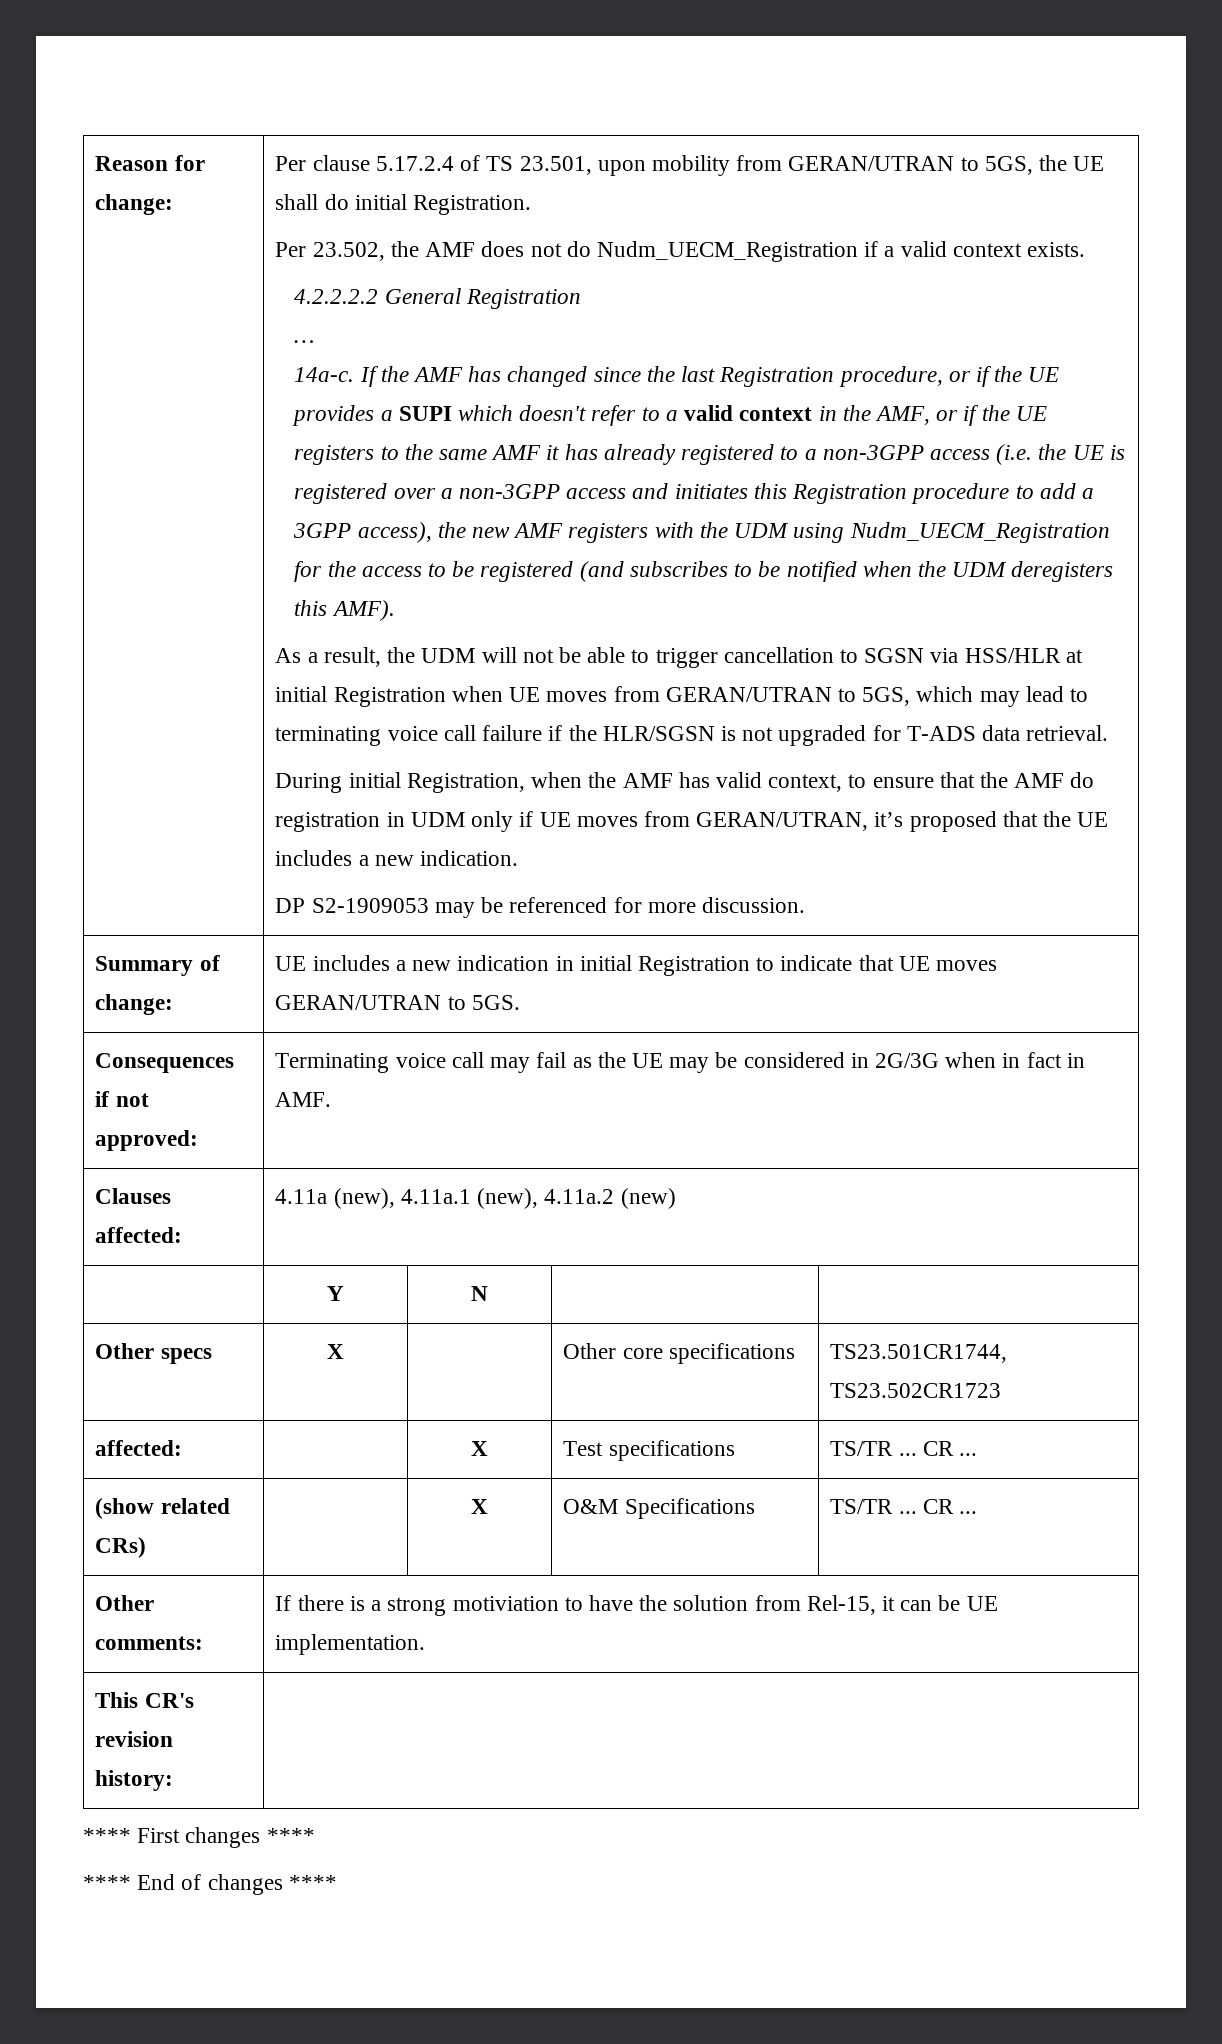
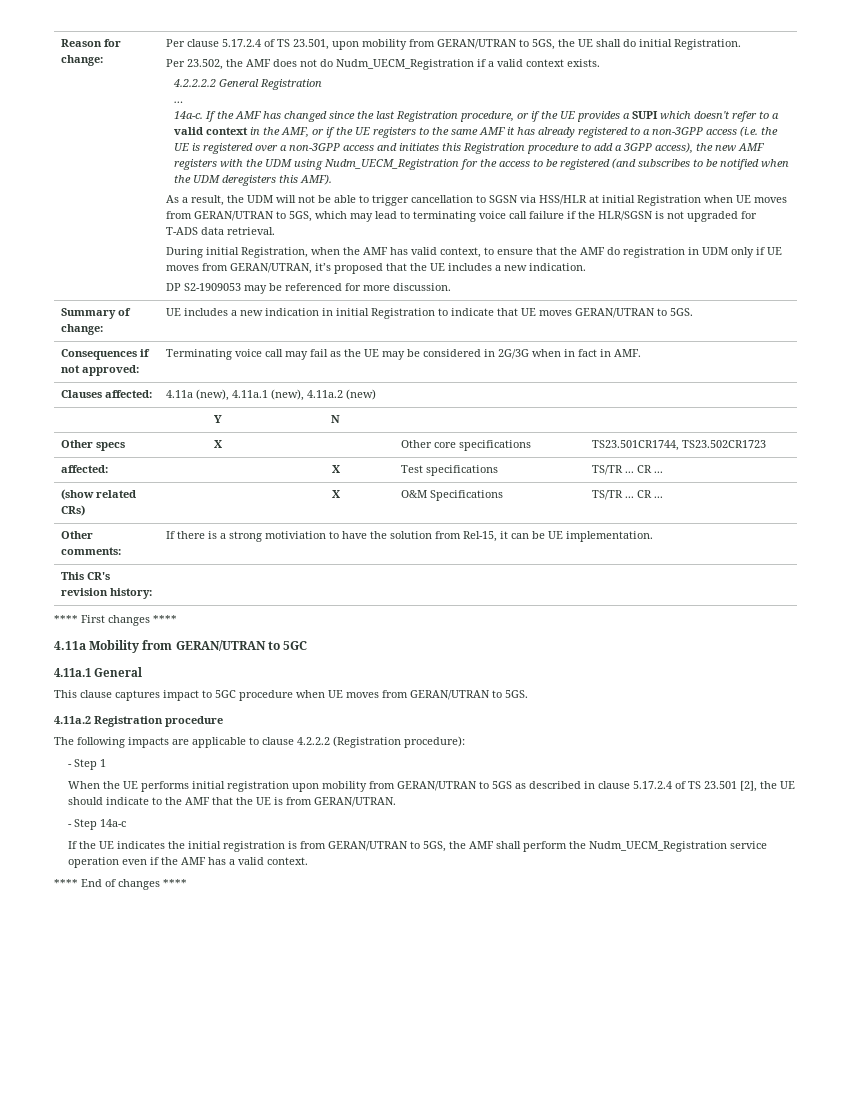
(315, 1835) none -> [54,640,308,653] [54,667,143,677] [54,690,528,701] [54,716,223,727] [54,736,465,748] [67,759,106,770] [67,781,795,792] [67,797,396,807] [67,819,126,830] [67,841,767,852] [67,857,308,868] // 4.11a Mobility from GERAN/UTRAN to 5GC // 4.11a.1 General // This clause captures impact to 5GC procedure when UE moves from GERAN/UTRAN to 5GS. // 4.11a.2 Registration procedure // The following impacts are applicable to clause 4.2.2.2 (Registration procedure): // - Step 1 // When the UE performs initial registration upon mobility from GERAN/UTRAN to 5GS as described in clause 5.17.2.4 of TS 23.501 [2], the UE should indicate to the AMF that the UE is from GERAN/UTRAN. // - Step 14a-c // If the UE indicates the initial registration is from GERAN/UTRAN to 5GS, the AMF shall perform the Nudm_UECM_Registration service operation even if the AMF has a valid context.

